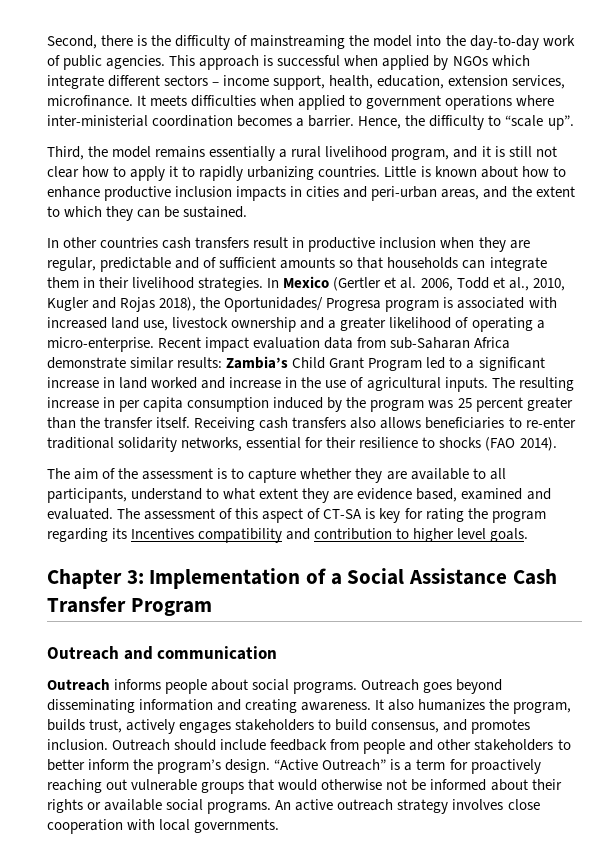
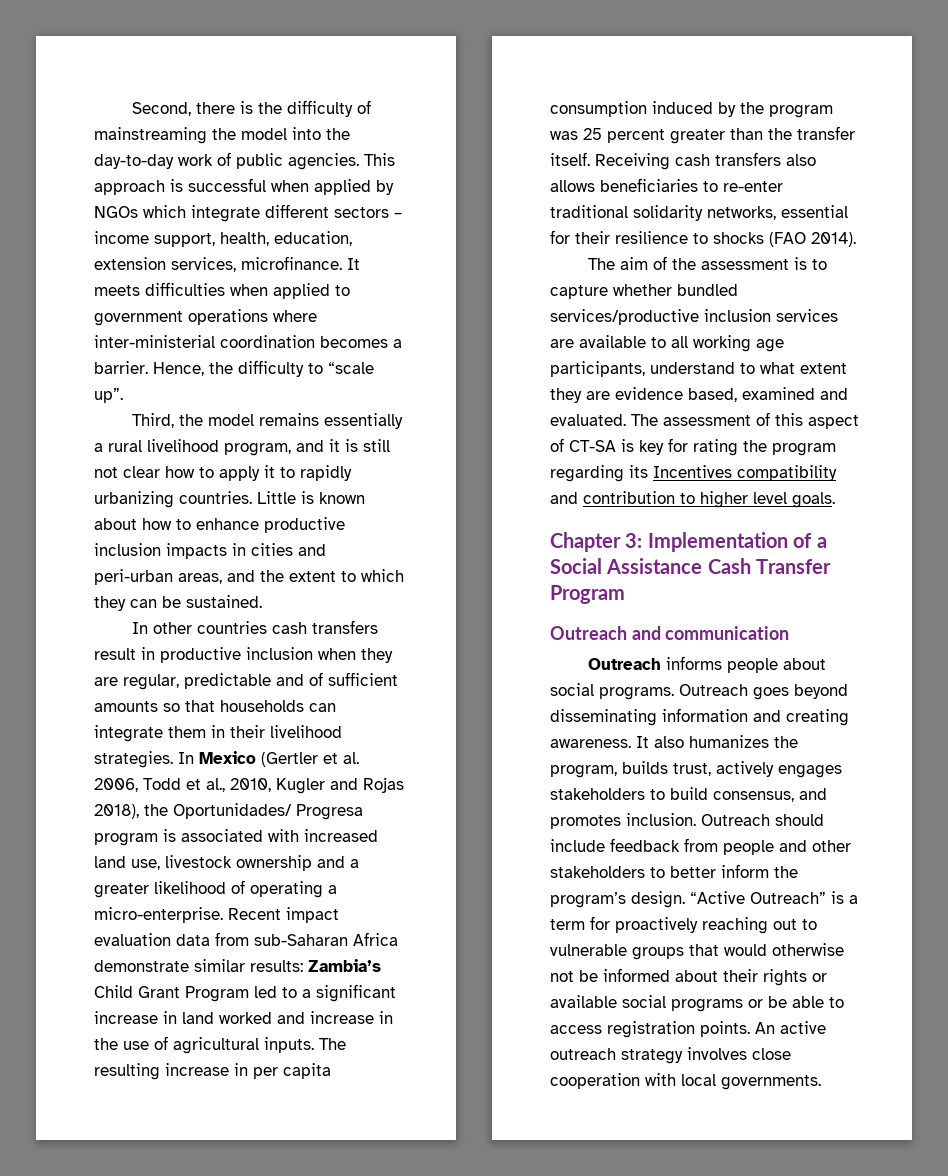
[355,468,383,483] they -> [677,284,738,296] [550,309,838,325] bundled services/productive inclusion services
(506, 474) none -> [693,335,784,352] working age
(128, 784) none -> [802,919,817,930] to
[207,802,272,814] programs. -> [671,996,844,1012] [550,1021,750,1038] programs or be able to access registration points.

